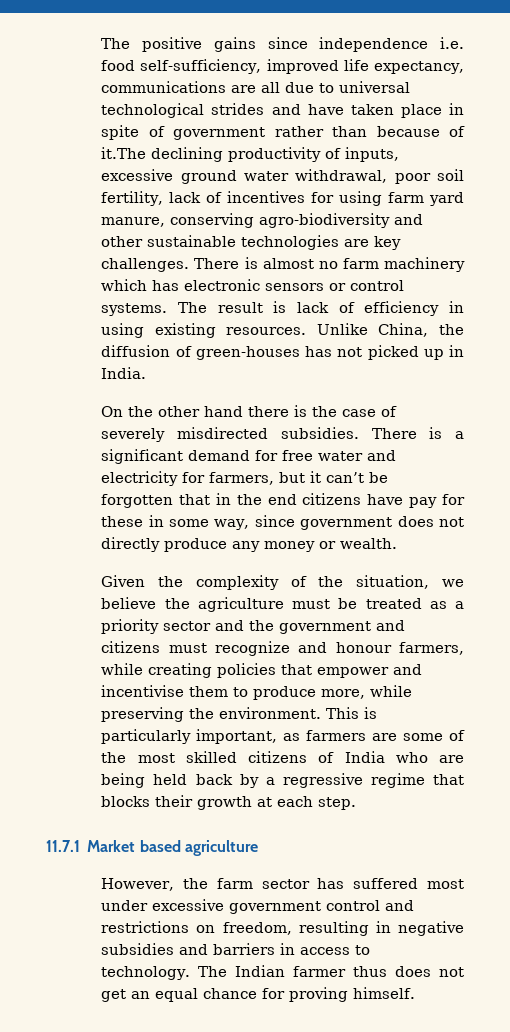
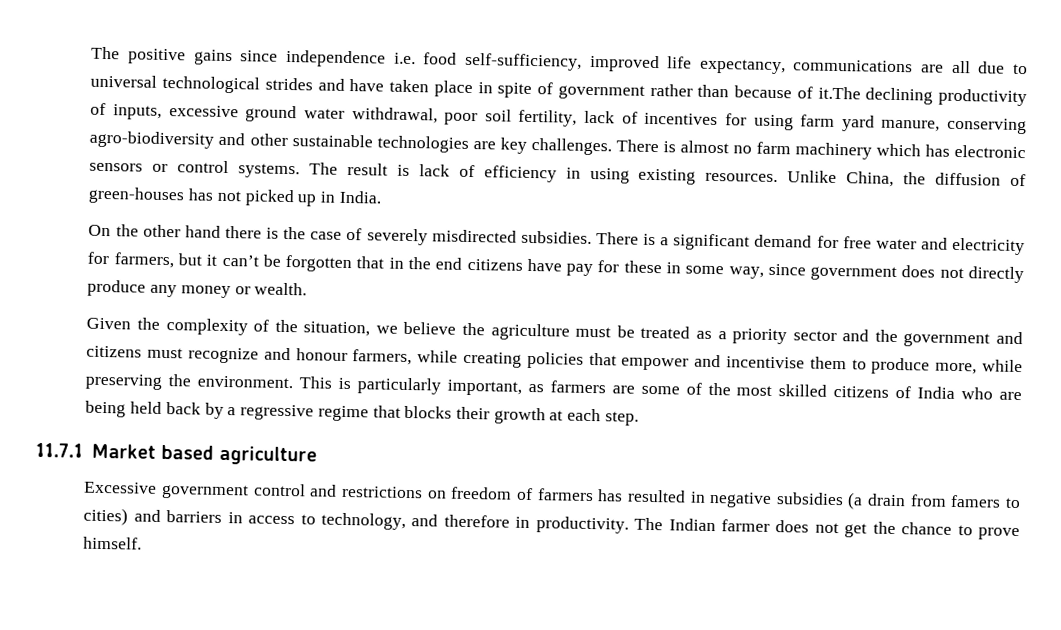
[101,878,464,891] [101,899,225,911] However, the farm sector has suffered most under excessive -> [84,481,158,494] Excessive
[222,921,464,936] [101,943,175,955] freedom, resulting in negative subsidies -> [450,486,1022,510] [83,507,129,526] freedom of farmers has resulted in negative subsidies (a drain from famers to cities)
[101,966,191,980] technology. -> [321,512,629,534] technology, and therefore in productivity.
[353,966,388,977] thus -> (771, 525) none
[131,987,349,1002] an equal chance for proving -> [872,521,1021,541] the chance to prove

